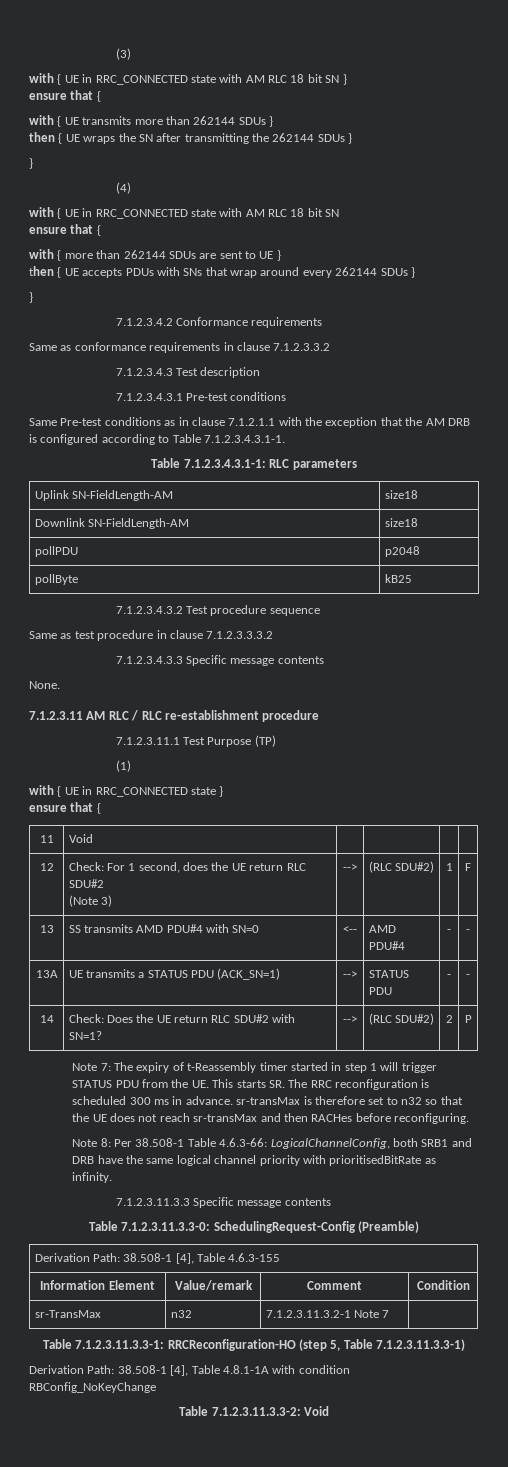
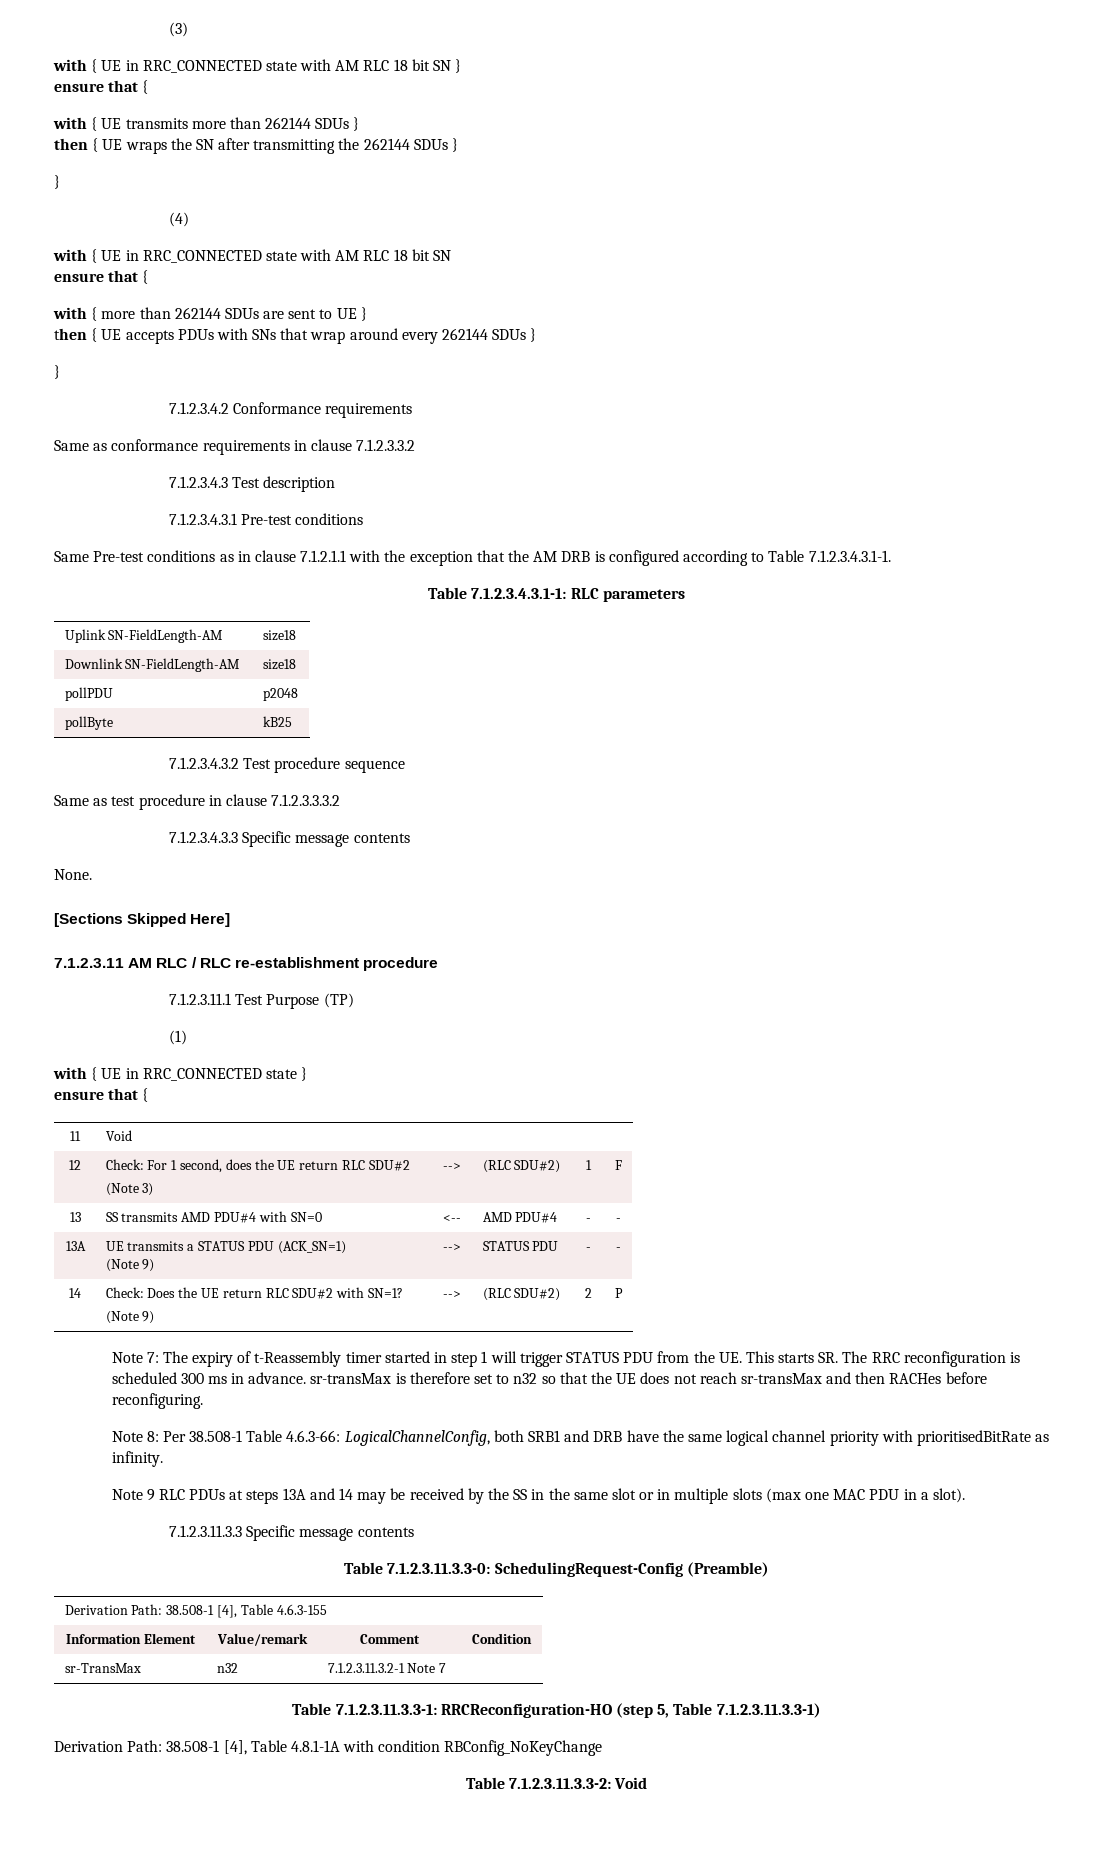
(60, 685) none -> [54,913,231,927] // [Sections Skipped Here]
(281, 974) none -> [105,1259,155,1272] // (Note 9)
(102, 1035) none -> [105,1311,155,1324] // (Note 9)
(113, 1177) none -> [111,1488,965,1504] // Note 9 RLC PDUs at steps 13A and 14 may be received by the SS in the same slot or in multiple slots (max one MAC PDU in a slot).

